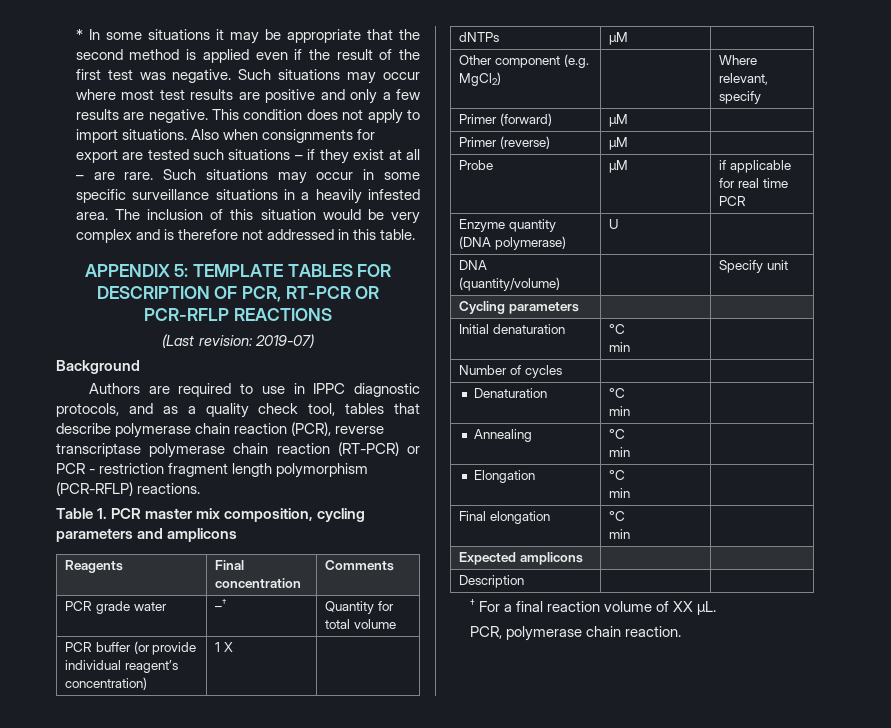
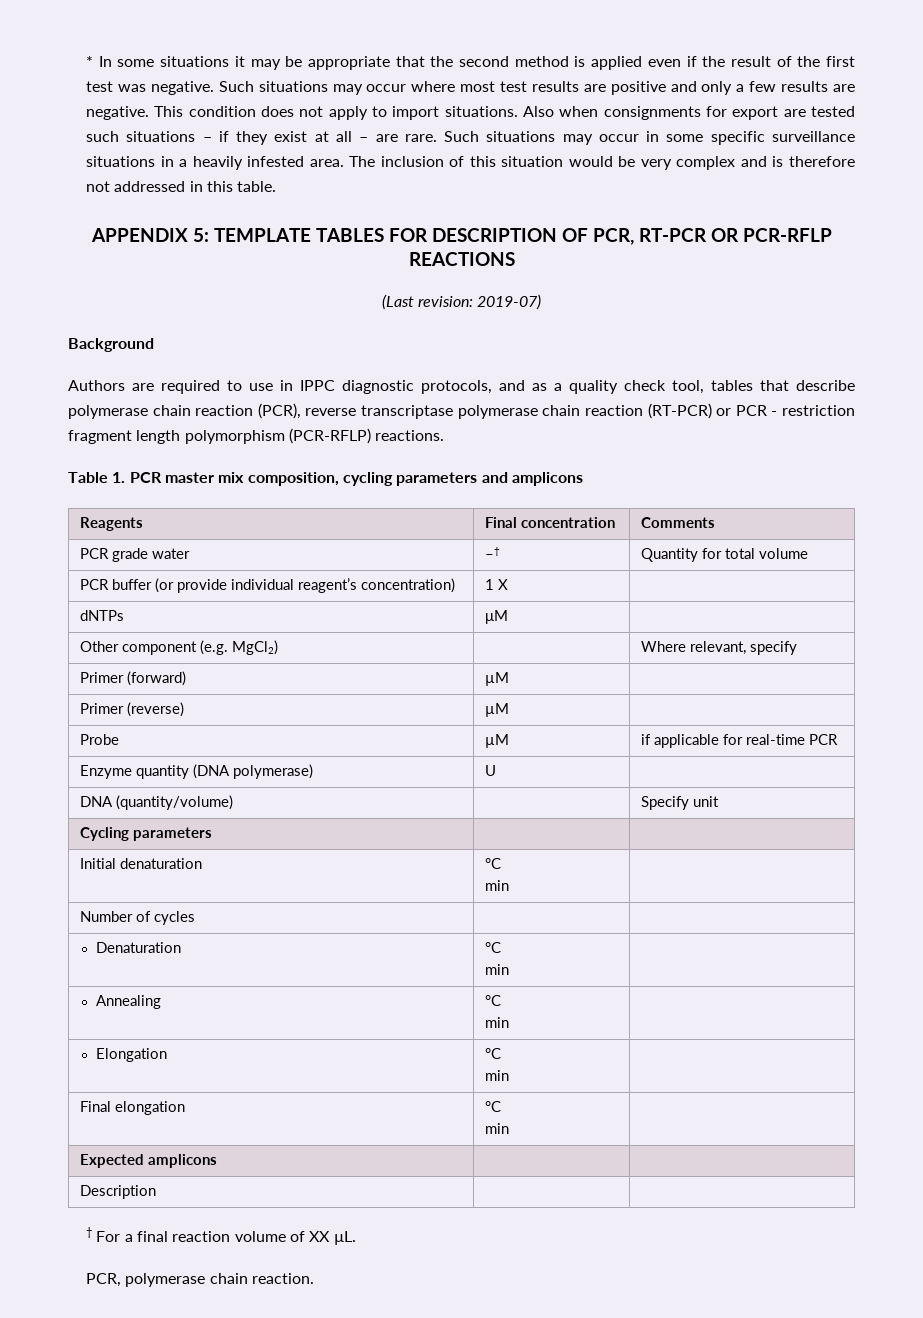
[738,178,788,188] real time -> [745,734,805,745] real-time

